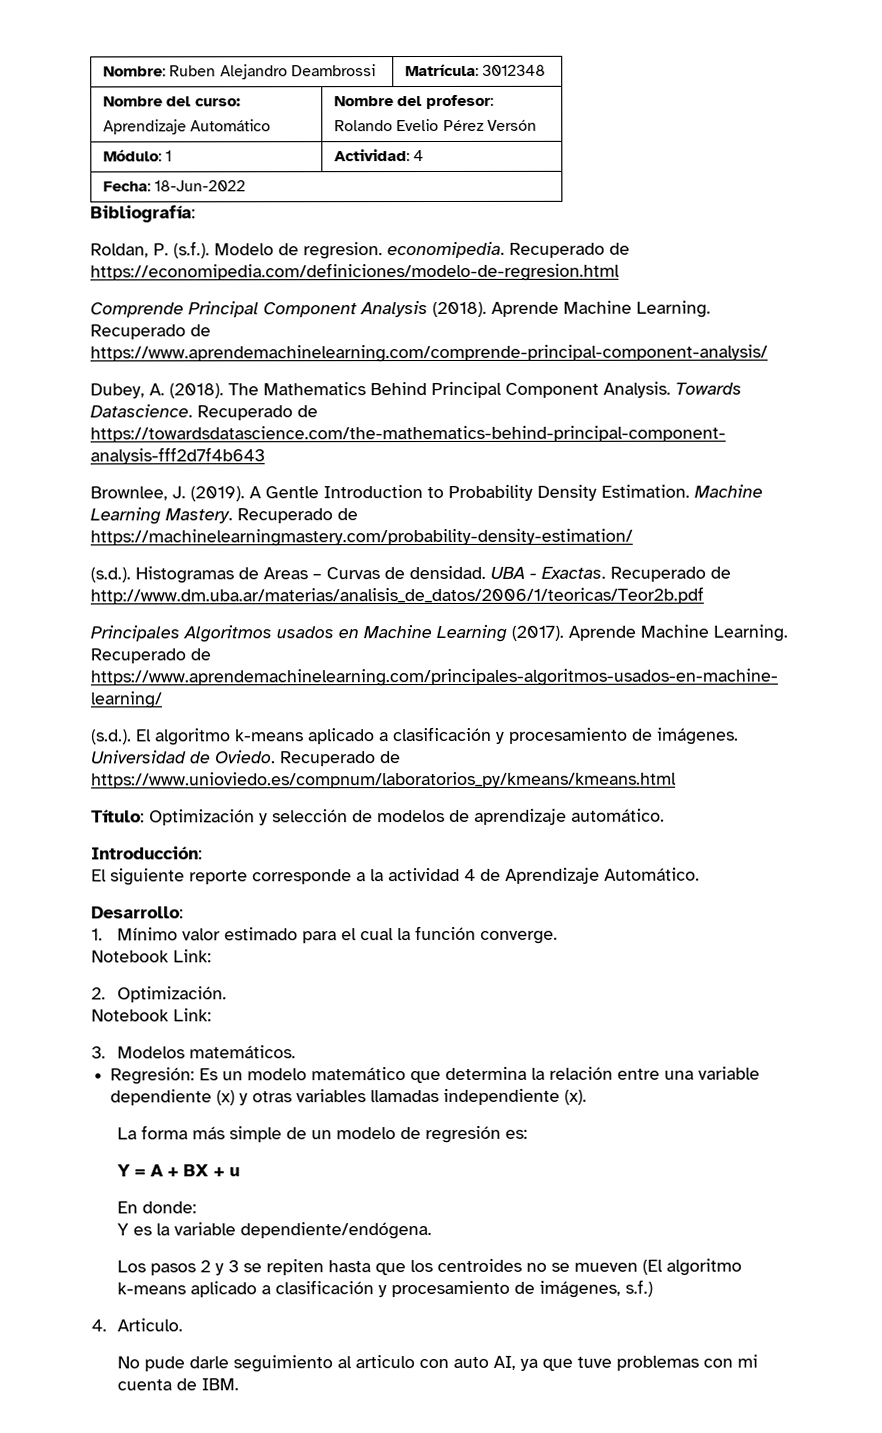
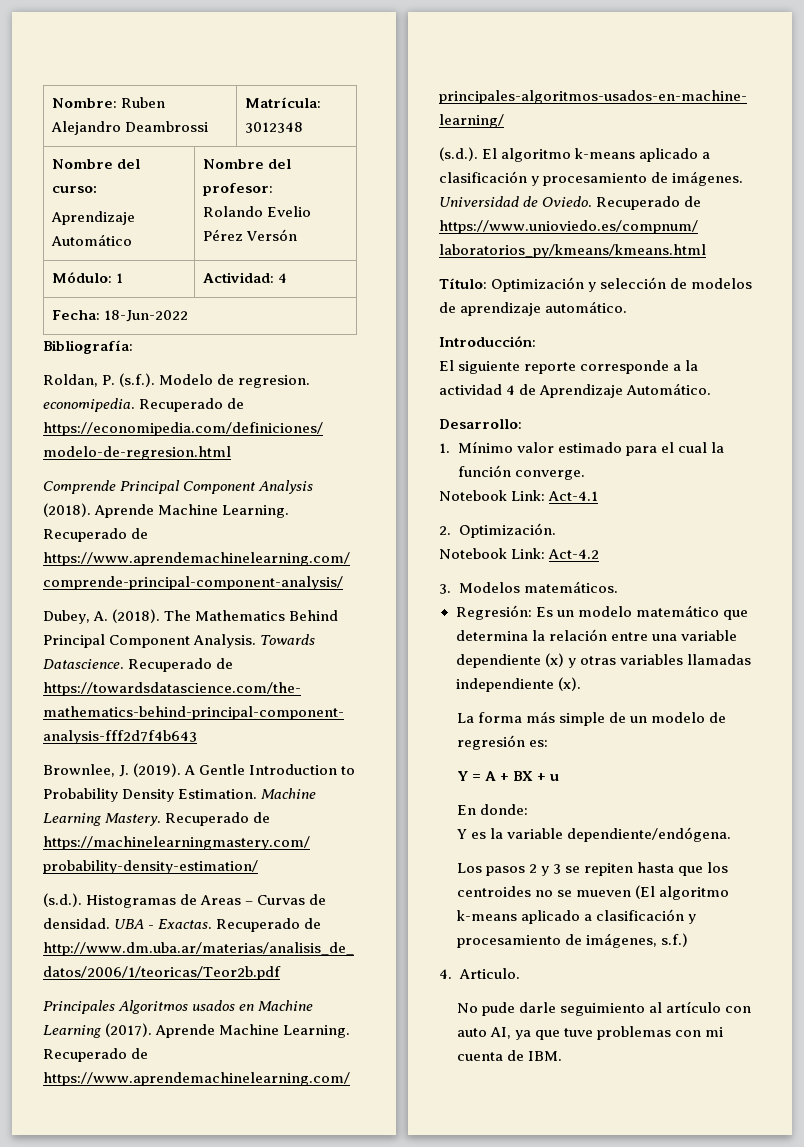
(212, 956) none -> [548,491,599,501] Act-4.1
(212, 1015) none -> [548,549,600,559] Act-4.2
[354,1355,415,1369] articulo -> [665,1001,721,1013] artículo

